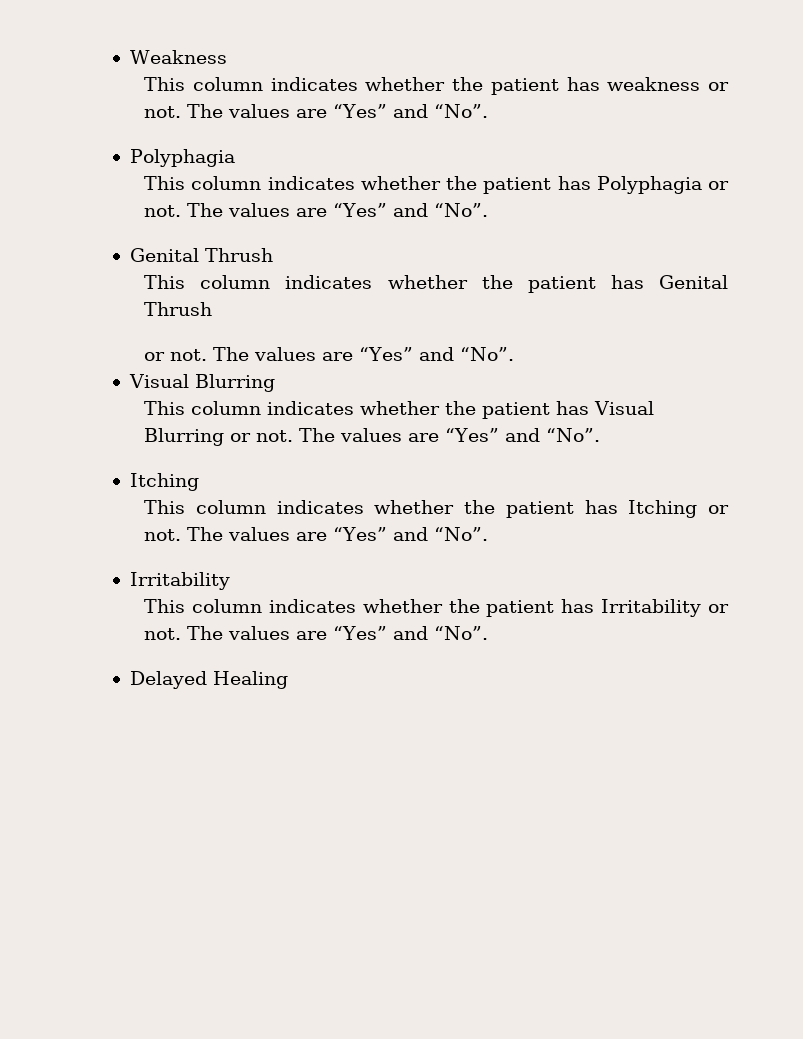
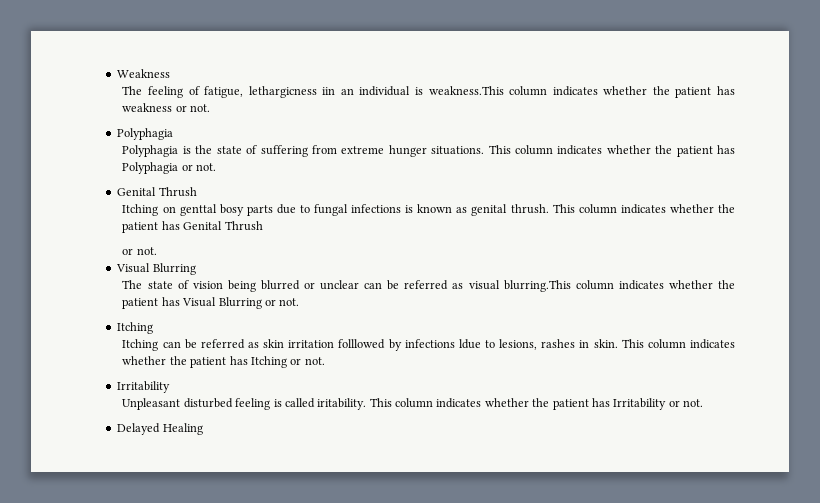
[144,77,186,91] This -> [122,86,504,98] The feeling of fatigue, lethargicness iin an individual is weakness.This
[187,104,489,118] [130,149,236,167] The values are “Yes” and “No”. // Polyphagia // -> [117,128,174,140] [122,145,485,157] // Polyphagia // Polyphagia is the state of suffering from extreme hunger situations.
[187,203,489,217] [130,248,274,262] The values are “Yes” and “No”. // Genital Thrush // -> [117,187,197,197] [122,204,549,216] // Genital Thrush // Itching on genttal bosy parts due to fungal infections is known as genital thrush.
[213,347,515,361] [129,374,276,392] [144,401,186,415] The values are “Yes” and “No”. // Visual Blurring // This -> [116,263,196,275] [122,280,571,292] // Visual Blurring // The state of vision being blurred or unclear can be referred as visual blurring.This
[299,428,601,442] [130,473,200,491] The values are “Yes” and “No”. // Itching // -> [117,322,154,334] [122,339,618,351] // Itching // Itching can be referred as skin irritation folllowed by infections ldue to lesions, rashes in skin.
[187,527,489,541] [130,572,231,590] The values are “Yes” and “No”. // Irritability // -> [117,381,171,393] [122,398,367,410] // Irritability // Unpleasant disturbed feeling is called iritability.
[187,626,489,640] The values are “Yes” and “No”. -> (704, 403) none

